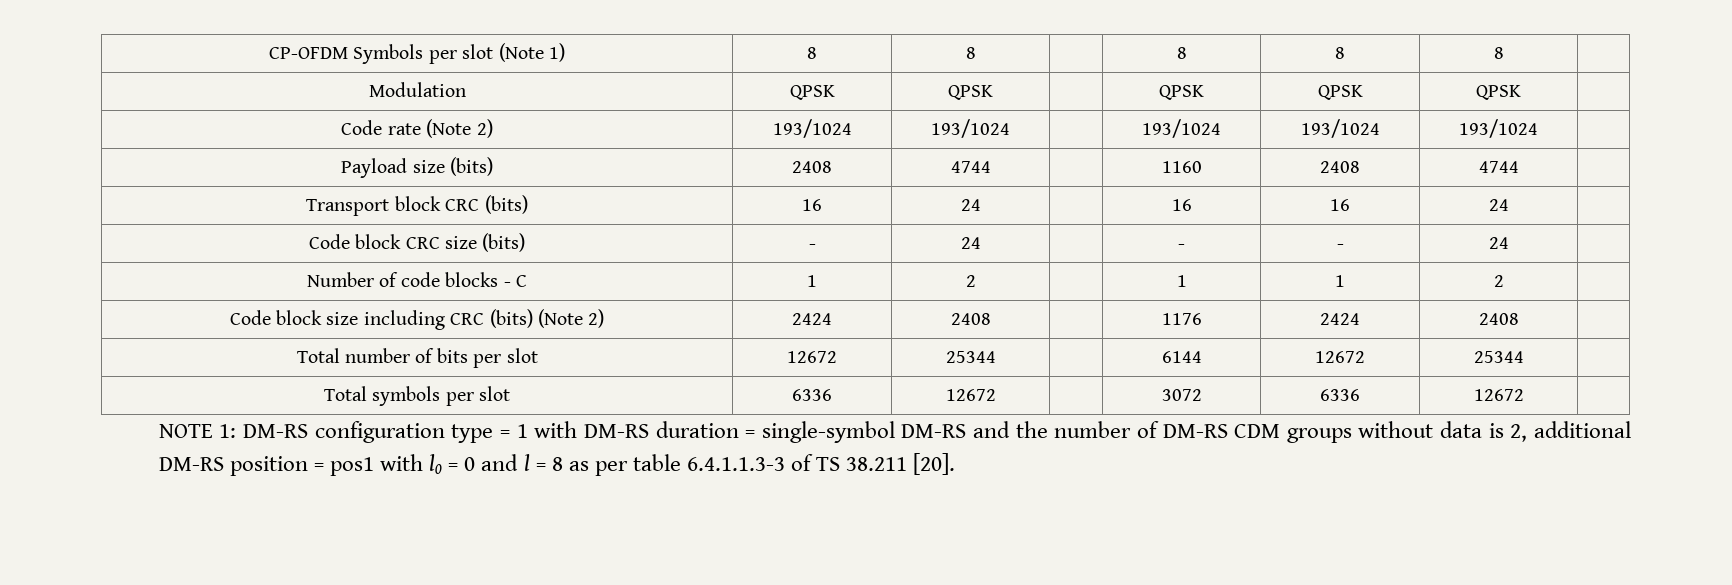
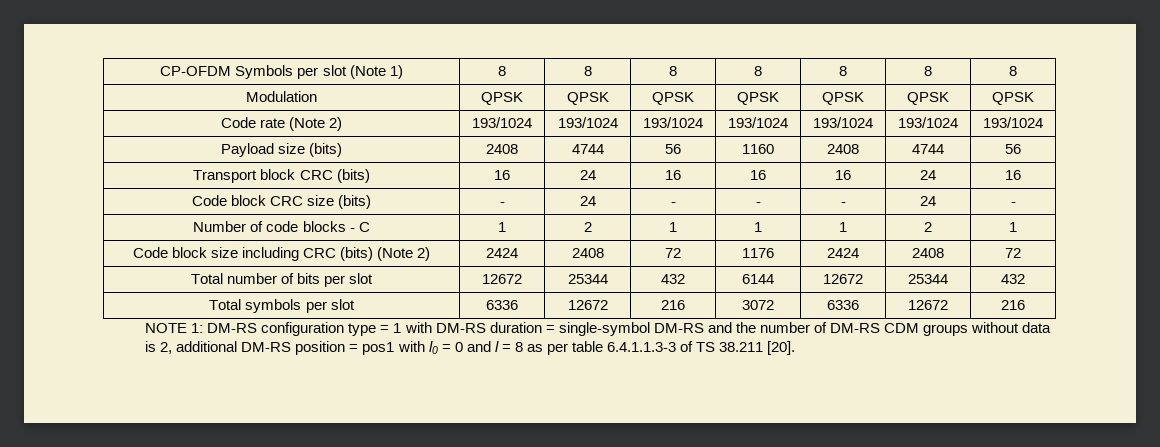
[1176,47,1187,59] [1335,47,1345,59] [1493,47,1504,59] | 8 | 8 | 8 | -> [669,66,677,76] [754,66,762,76] [839,66,847,76] [924,66,932,76] [1009,66,1017,76] 8 | 8 | 8 | 8 | 8
[1159,85,1204,100] [1317,85,1363,100] [1476,85,1521,100] | QPSK | QPSK | QPSK | -> [652,92,694,105] [737,92,779,105] [822,92,864,105] [907,92,949,105] [992,92,1034,105] QPSK | QPSK | QPSK | QPSK | QPSK
[1142,119,1221,138] [1300,119,1380,138] [1459,119,1538,138] | 193/1024 | 193/1024 | 193/1024 | -> [643,117,703,128] [728,117,788,128] [813,117,873,128] [898,117,958,128] [983,117,1043,128] 193/1024 | 193/1024 | 193/1024 | 193/1024 | 193/1024
(991, 167) none -> [665,144,681,154] 56
(1519, 167) none -> [1005,144,1021,154] 56
(981, 205) none -> [665,170,681,180] 16
(1509, 205) none -> [1005,170,1021,180] 16
(981, 243) none -> [670,202,676,206] -
(1509, 243) none -> [1010,202,1016,206] -
(976, 281) none -> [669,222,677,232] 1
(1504, 281) none -> [1009,222,1017,232] 1
(991, 319) none -> [665,248,681,258] 72
(1519, 319) none -> [1005,248,1021,258] 72
(996, 357) none -> [661,274,685,284] 432
(1524, 357) none -> [1001,274,1025,284] 432
(996, 395) none -> [661,300,685,310] 216
(1524, 395) none -> [1001,300,1025,310] 216

